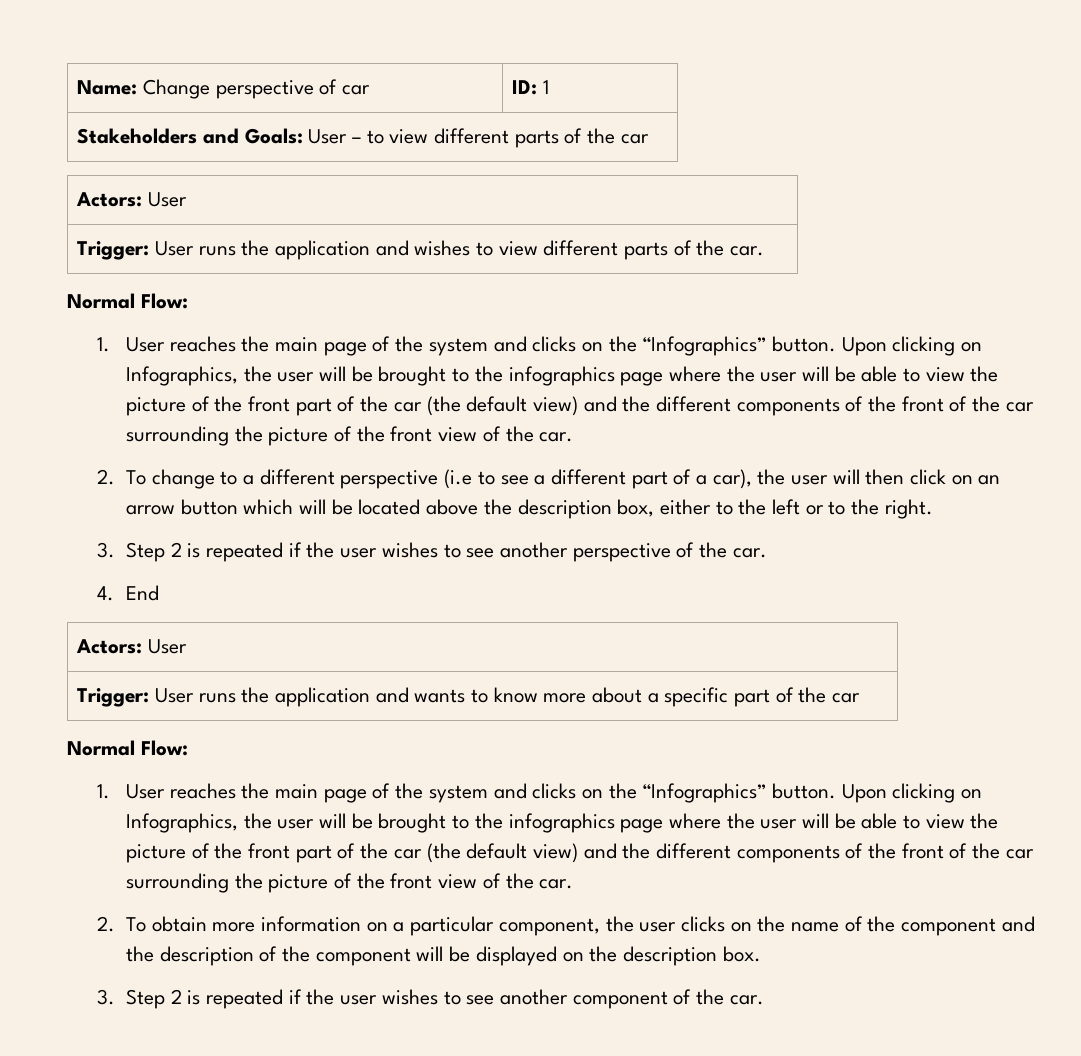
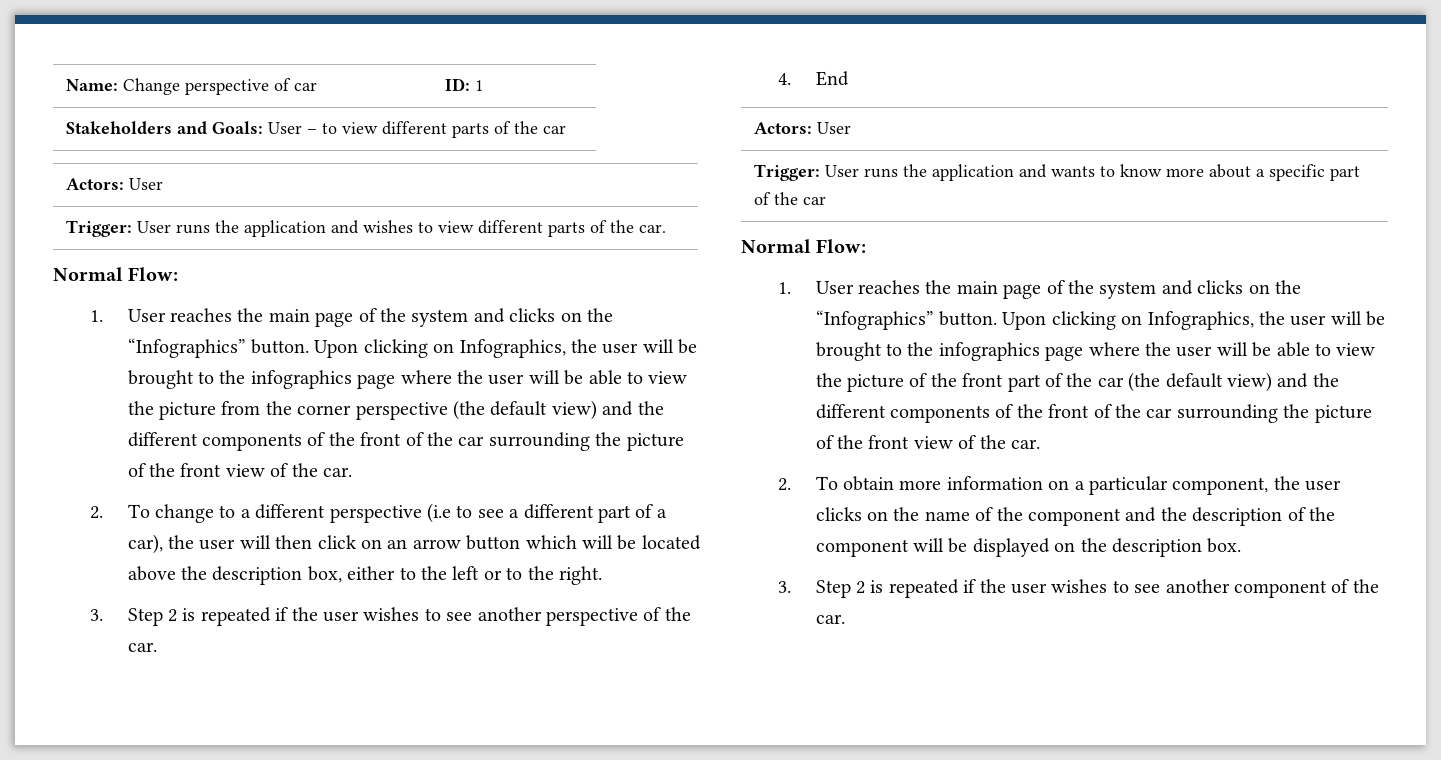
[191,396,422,416] of the front part of the car -> [221,401,448,420] from the corner perspective

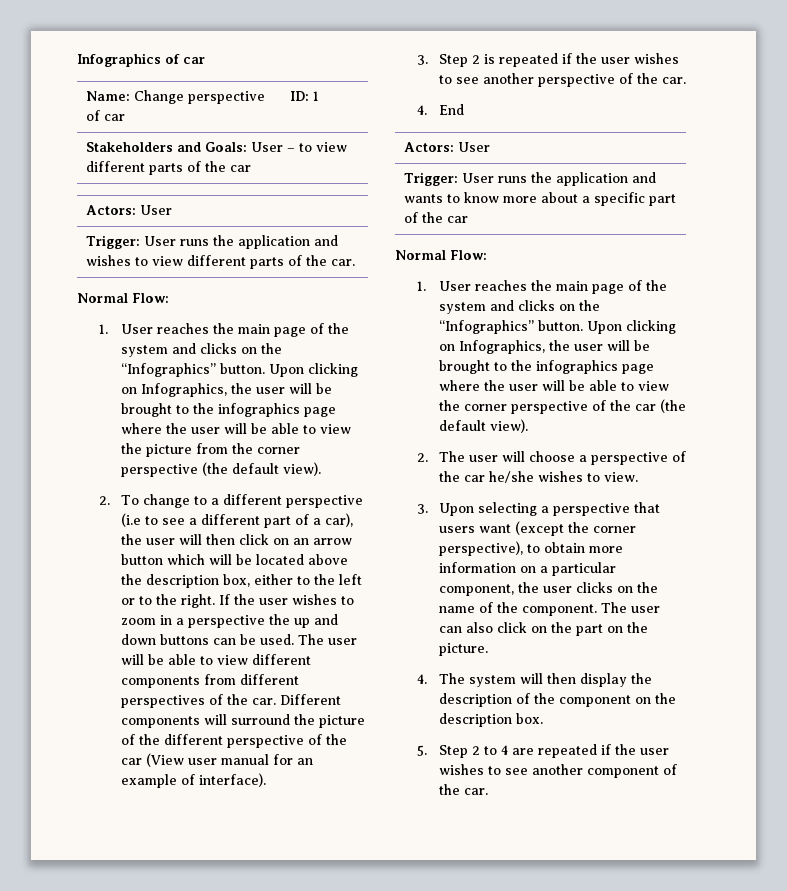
(66, 85) none -> [77,53,205,67] Infographics of car //
[551,400,664,420] [127,432,684,451] [127,463,353,477] view) and the different components of the front of the car surrounding the picture of the front view of the car. -> [282,462,321,476] view).
(603, 575) none -> [218,594,354,605] [120,614,338,628] [120,634,357,645] [120,654,311,665] [120,674,299,688] [120,694,341,708] [120,714,365,728] [120,734,347,748] [120,753,313,767] [120,773,266,788] If the user wishes to zoom in a perspective the up and down buttons can be used. The user will be able to view different components from different perspectives of the car. Different components will surround the picture of the different perspective of the car (View user manual for an example of interface).
[847,373,1041,392] picture of the front part -> [463,401,588,414] corner perspective
[1227,372,1339,392] [815,404,1372,423] [815,435,1041,449] [778,476,838,491] view) and the different components of the front of the car surrounding the picture of the front view of the car. // 2. To -> [489,419,528,433] [416,451,686,465] [438,471,638,483] [416,502,660,516] [438,521,636,536] [438,541,540,556] view). // 2. The user will choose a perspective of the car he/she wishes to view. // 3. Upon selecting a perspective that users want (except the corner perspective), to
[1028,507,1157,526] component and -> [521,602,660,616] [438,622,648,636] [438,643,488,656] [416,673,627,687] component. The user can also click on the part on the picture. // 4. The system will then display
[913,538,1050,557] will be displayed -> (631, 701) none
[778,580,884,598] 3. Step 2 is -> [416,745,534,758] 5. Step 2 to 4 are

